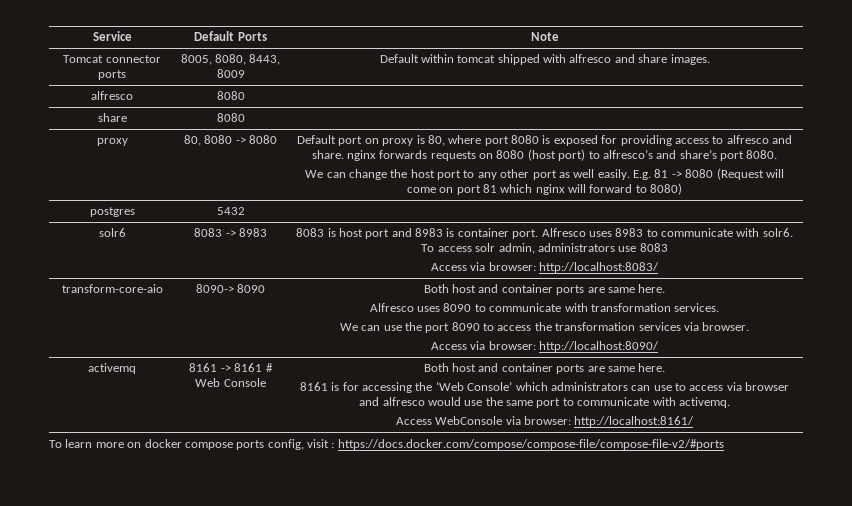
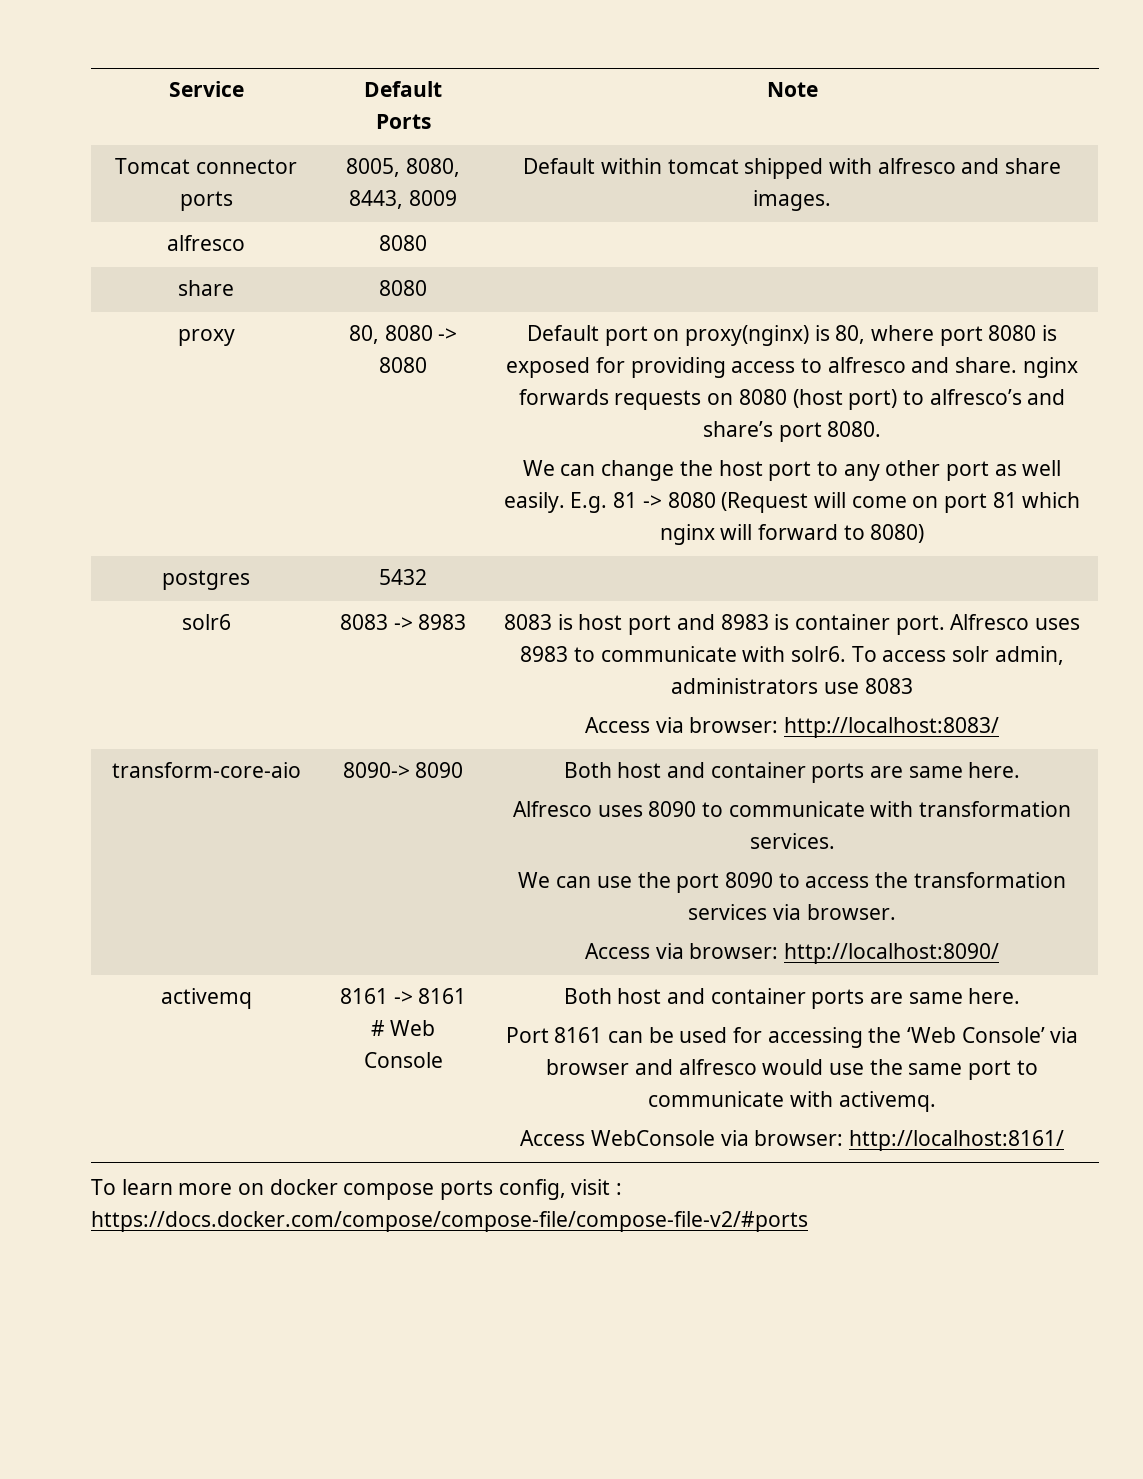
[382,138,414,146] proxy -> [684,325,809,346] proxy(nginx)
[299,382,340,391] 8161 is -> [505,1027,728,1043] Port 8161 can be used
[515,382,724,391] which administrators can use to access -> (1045, 1035) none

